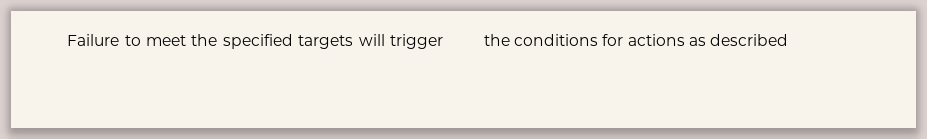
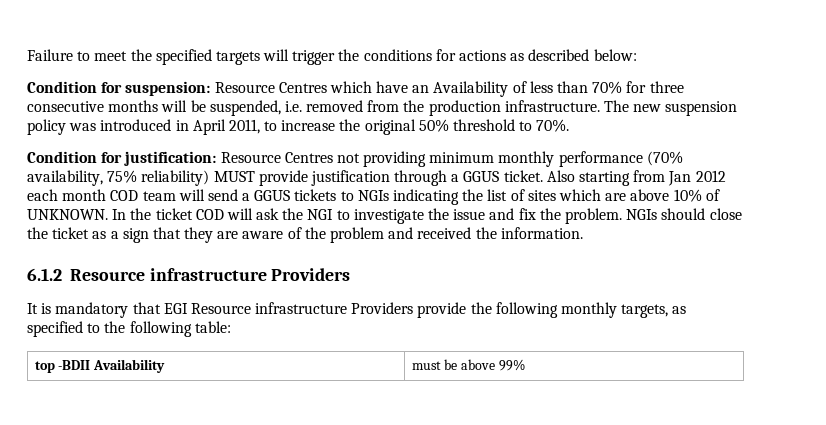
(788, 40) none -> [593,49,637,61] [27,81,684,97] [27,100,738,116] [27,119,570,135] [27,151,683,167] [27,170,726,186] [27,189,720,205] [27,208,742,224] [27,227,583,243] [27,268,351,281] [27,302,687,318] [27,321,231,337] [34,359,166,373] [411,359,525,371] below: // Condition for suspension: Resource Centres which have an Availability of less than 70% for three consecutive months will be suspended, i.e. removed from the production infrastructure. The new suspension policy was introduced in April 2011, to increase the original 50% threshold to 70%. // Condition for justification: Resource Centres not providing minimum monthly performance (70% availability, 75% reliability) MUST provide justification through a GGUS ticket. Also starting from Jan 2012 each month COD team will send a GGUS tickets to NGIs indicating the list of sites which are above 10% of UNKNOWN. In the ticket COD will ask the NGI to investigate the issue and fix the problem. NGIs should close the ticket as a sign that they are aware of the problem and received the information. // 6.1.2 Resource infrastructure Providers // It is mandatory that EGI Resource infrastructure Providers provide the following monthly targets, as specified to the following table: // top -BDII Availability | must be above 99%

